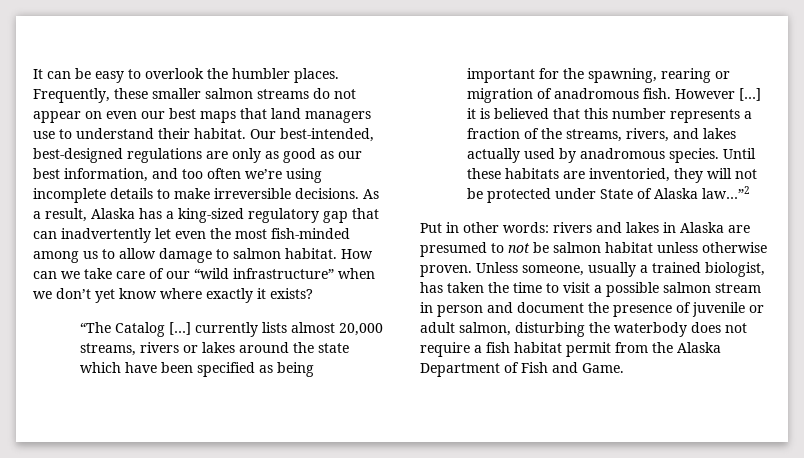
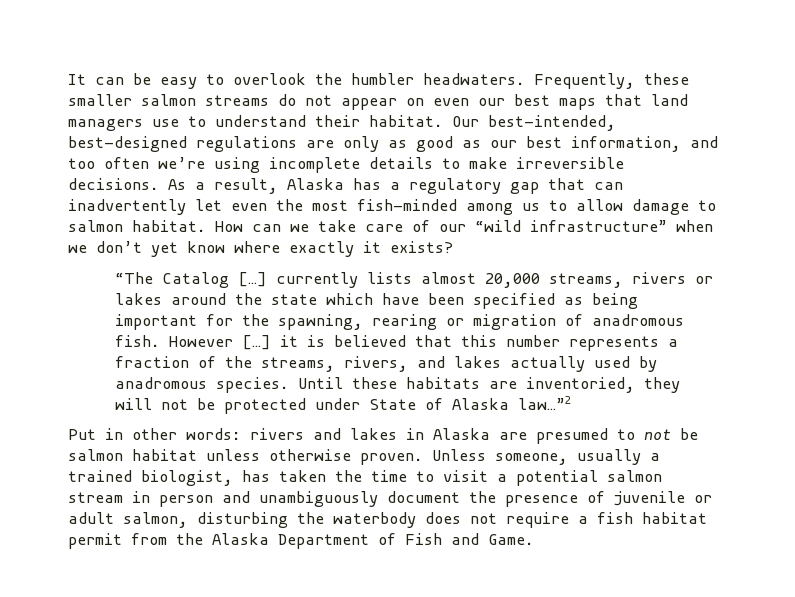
[294,68,339,83] places. -> [423,73,525,85] headwaters.
[178,208,244,223] king-sized -> (400, 186) none
[606,282,659,297] possible -> [516,470,598,486] potential
(513, 307) none -> [259,491,378,507] unambiguously

